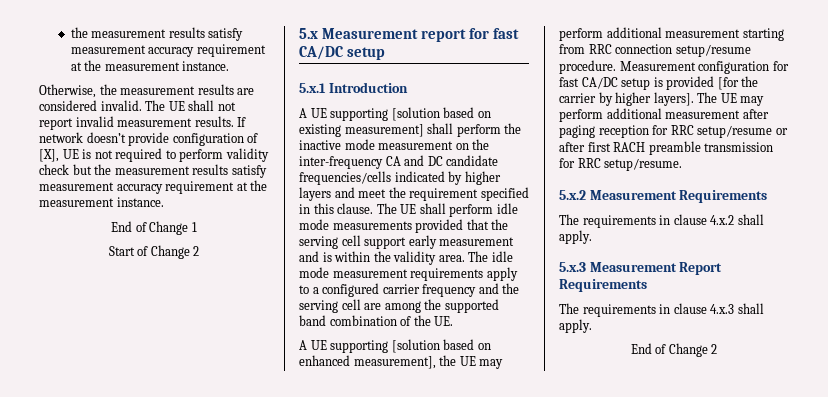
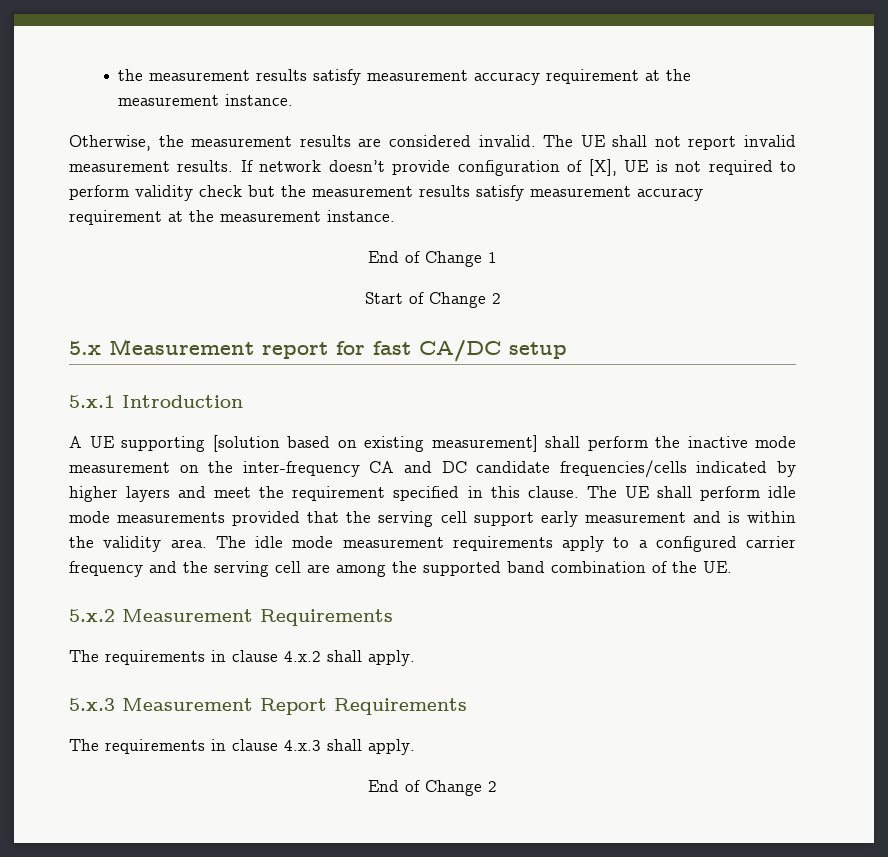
[299,339,491,353] [299,355,504,369] [559,27,784,41] [559,44,751,57] [559,60,789,74] [559,76,759,90] [559,92,765,106] [559,108,769,122] [559,125,788,138] [559,141,774,155] [559,158,683,171] // A UE supporting [solution based on enhanced measurement], the UE may perform additional measurement starting from RRC connection setup/resume procedure. Measurement configuration for fast CA/DC setup is provided [for the carrier by higher layers]. The UE may perform additional measurement after paging reception for RRC setup/resume or after first RACH preamble transmission for RRC setup/resume. -> (732, 567) none

